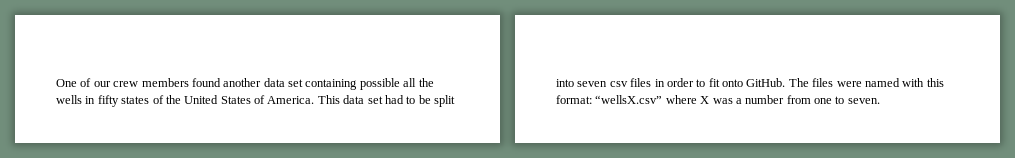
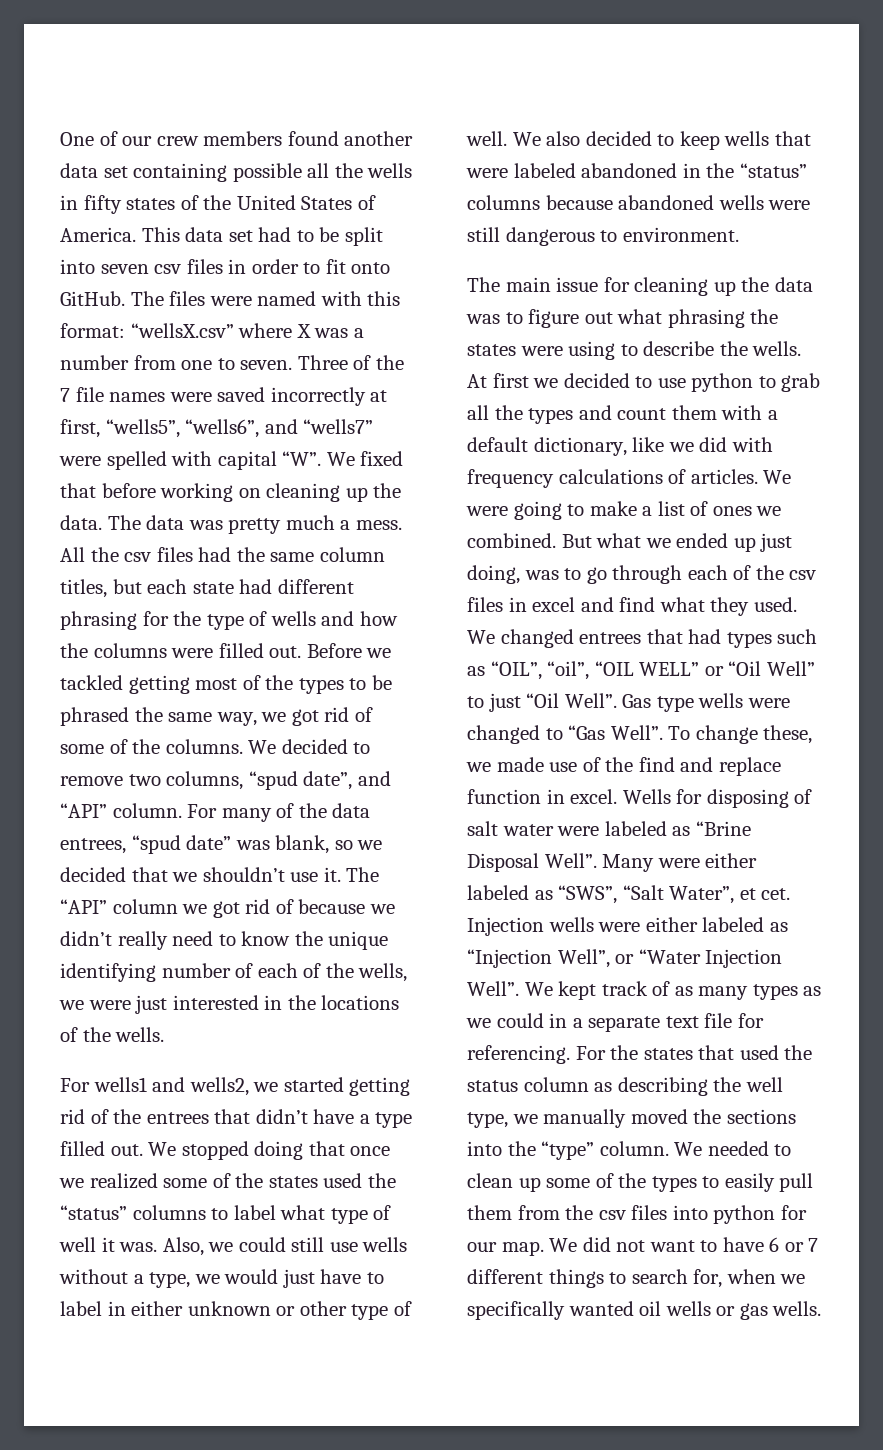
(880, 101) none -> [297,355,404,370] [60,387,388,406] [60,419,374,438] [59,451,404,470] [60,483,402,502] [60,515,402,534] [60,547,385,562] [60,579,354,598] [60,611,398,630] [60,643,392,658] [60,675,392,694] [60,707,373,726] [60,739,371,754] [60,771,391,790] [60,803,371,822] [60,835,383,854] [60,867,380,882] [60,899,395,918] [60,931,389,950] [60,963,408,982] [59,995,400,1014] [60,1027,165,1042] [60,1077,411,1096] [60,1109,413,1128] [60,1141,391,1160] [59,1173,396,1189] [60,1205,392,1224] [59,1237,408,1256] [59,1269,384,1288] [60,1301,412,1320] [466,131,811,150] [466,163,807,178] [467,195,811,210] [467,227,739,246] [467,277,813,296] [466,309,779,328] [467,341,802,360] [467,373,821,392] [467,405,778,424] [467,437,773,456] [467,469,792,488] [466,501,782,520] [467,533,793,552] [467,565,817,584] [467,597,797,616] [467,629,818,648] [467,661,815,680] [467,693,790,712] [467,725,813,744] [466,757,781,776] [467,789,813,808] [467,821,751,836] [467,853,758,872] [467,885,791,904] [467,917,788,936] [467,949,783,968] [467,981,822,1000] [466,1013,764,1032] [467,1045,813,1064] [467,1077,783,1096] [467,1109,796,1128] [467,1141,792,1160] [467,1173,814,1192] [467,1205,807,1224] [467,1237,819,1256] [467,1269,806,1288] [467,1301,822,1320] Three of the 7 file names were saved incorrectly at first, “wells5”, “wells6”, and “wells7” were spelled with capital “W”. We fixed that before working on cleaning up the data. The data was pretty much a mess. All the csv files had the same column titles, but each state had different phrasing for the type of wells and how the columns were filled out. Before we tackled getting most of the types to be phrased the same way, we got rid of some of the columns. We decided to remove two columns, “spud date”, and “API” column. For many of the data entrees, “spud date” was blank, so we decided that we shouldn’t use it. The “API” column we got rid of because we didn’t really need to know the unique identifying number of each of the wells, we were just interested in the locations of the wells. // For wells1 and wells2, we started getting rid of the entrees that didn’t have a type filled out. We stopped doing that once we realized some of the states used the “status” columns to label what type of well it was. Also, we could still use wells without a type, we would just have to label in either unknown or other type of well. We also decided to keep wells that were labeled abandoned in the “status” columns because abandoned wells were still dangerous to environment. // The main issue for cleaning up the data was to figure out what phrasing the states were using to describe the wells. At first we decided to use python to grab all the types and count them with a default dictionary, like we did with frequency calculations of articles. We were going to make a list of ones we combined. But what we ended up just doing, was to go through each of the csv files in excel and find what they used. We changed entrees that had types such as “OIL”, “oil”, “OIL WELL” or “Oil Well” to just “Oil Well”. Gas type wells were changed to “Gas Well”. To change these, we made use of the find and replace function in excel. Wells for disposing of salt water were labeled as “Brine Disposal Well”. Many were either labeled as “SWS”, “Salt Water”, et cet. Injection wells were either labeled as “Injection Well”, or “Water Injection Well”. We kept track of as many types as we could in a separate text file for referencing. For the states that used the status column as describing the well type, we manually moved the sections into the “type” column. We needed to clean up some of the types to easily pull them from the csv files into python for our map. We did not want to have 6 or 7 different things to search for, when we specifically wanted oil wells or gas wells.

